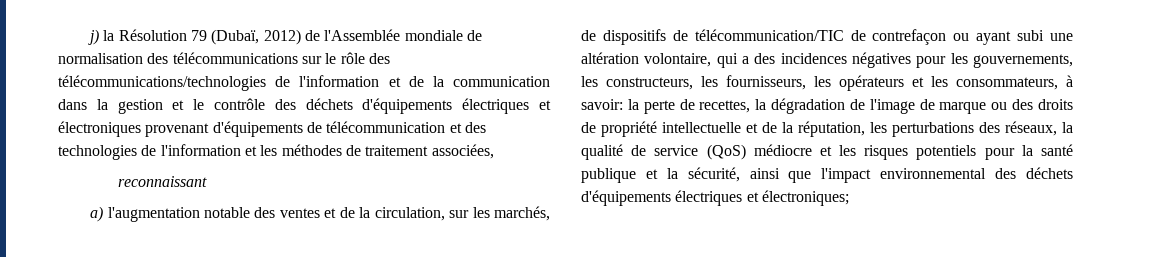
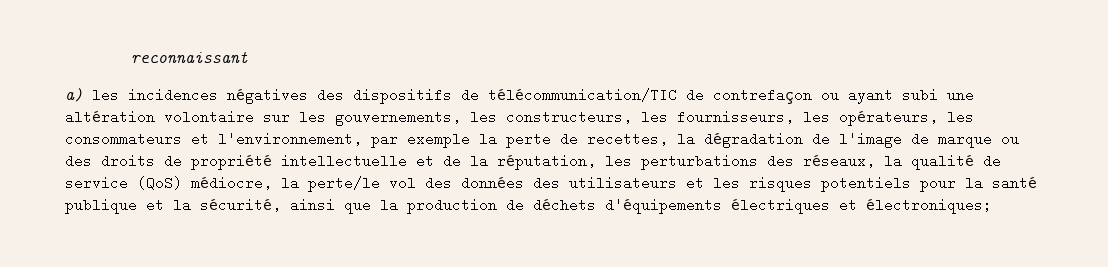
[88,29,482,45] [58,52,390,64] [58,75,551,91] [58,98,551,114] [58,121,486,137] [58,144,494,160] [118,176,208,187] [90,206,550,222] [581,30,596,41] j) la Résolution 79 (Dubaï, 2012) de l'Assemblée mondiale de normalisation des télécommunications sur le rôle des télécommunications/technologies de l'information et de la communication dans la gestion et le contrôle des déchets d'équipements électriques et électroniques provenant d'équipements de télécommunication et des technologies de l'information et les méthodes de traitement associées, // reconnaissant // a) l'augmentation notable des ventes et de la circulation, sur les marchés, de -> [130,52,248,63] [65,88,344,104] reconnaissant // a) les incidences négatives des
[644,52,947,68] volontaire, qui a des incidences négatives pour -> [164,110,290,124] volontaire sur
[839,75,1073,91] [581,99,623,110] opérateurs et les consommateurs, à savoir: -> [839,110,974,126] [65,132,470,148] opérateurs, les consommateurs et l'environnement, par exemple
[753,144,812,156] médiocre -> [191,176,677,192] médiocre, la perte/le vol des données des utilisateurs
[821,168,1017,183] l'impact environnemental des -> [380,198,524,214] la production de

